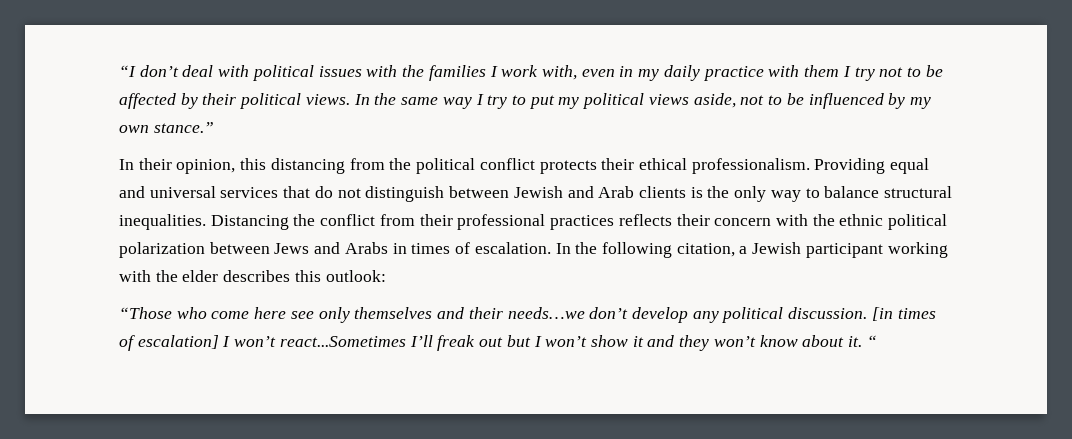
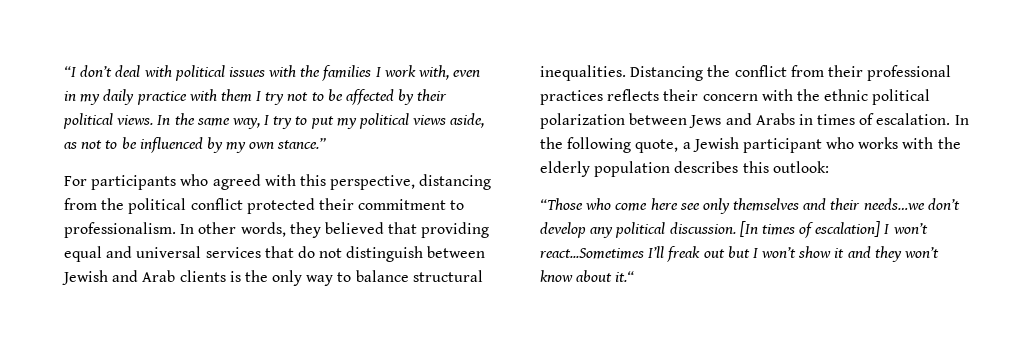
[442,97,472,109] way -> [231,118,260,129] way,
(736, 100) none -> [64,142,77,149] as
[119,158,267,174] In their opinion, this -> [64,174,416,190] For participants who agreed with this perspective,
[539,158,886,174] protects their ethical professionalism. Providing -> [246,198,465,214] [64,222,490,238] protected their commitment to professionalism. In other words, they believed that providing
[676,243,735,257] citation, -> [635,139,679,153] quote,
[887,242,948,258] [119,270,219,282] working with the elder -> [826,137,961,149] [540,161,671,177] who works with the elderly population
[871,307,893,321] [in -> [739,221,758,237] [In
[848,335,877,347] it. “ -> [615,271,635,282] it.“

